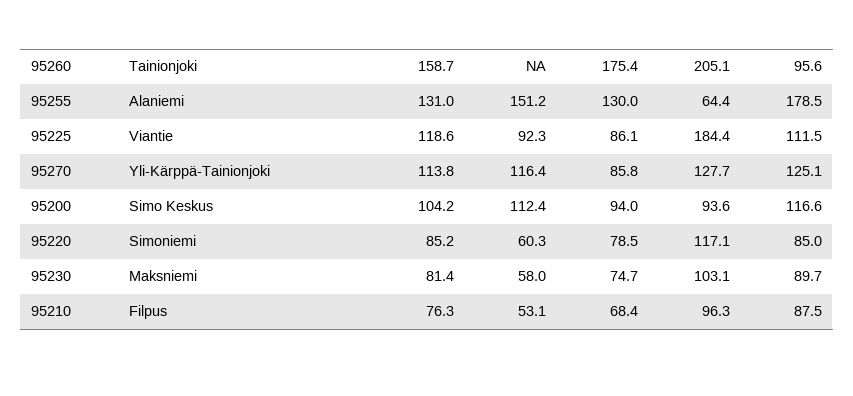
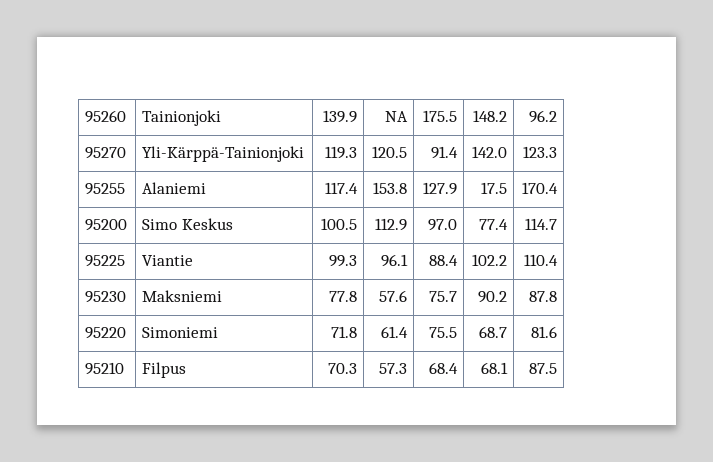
[417,61,454,71] 158.7 -> [322,110,357,123] 139.9
[601,61,638,71] [693,61,730,71] [793,61,822,71] [31,96,72,106] [129,95,185,106] [417,96,454,106] [509,96,546,106] [601,96,638,106] [701,96,730,106] [785,96,822,106] [31,131,72,141] [129,130,174,141] [417,131,454,141] [517,131,546,141] [609,131,638,141] [693,131,730,141] [785,131,822,141] [31,166,72,176] [129,165,271,179] [417,166,454,176] [509,166,546,176] [609,166,638,176] [693,166,730,176] [785,166,822,176] [31,201,72,211] [129,200,214,211] [417,201,454,211] [509,201,546,211] [609,201,638,211] [701,201,730,211] [785,201,822,211] [31,236,72,246] [129,235,197,246] [425,236,454,246] [517,236,546,246] [609,236,638,246] [693,236,730,246] [793,236,822,246] [31,271,72,281] [129,270,198,281] [425,271,454,281] [517,271,546,281] [609,271,638,281] [693,271,730,281] [793,271,822,281] 175.4 | 205.1 | 95.6 // 95255 | Alaniemi | 131.0 | 151.2 | 130.0 | 64.4 | 178.5 // 95225 | Viantie | 118.6 | 92.3 | 86.1 | 184.4 | 111.5 // 95270 | Yli-Kärppä-Tainionjoki | 113.8 | 116.4 | 85.8 | 127.7 | 125.1 // 95200 | Simo Keskus | 104.2 | 112.4 | 94.0 | 93.6 | 116.6 // 95220 | Simoniemi | 85.2 | 60.3 | 78.5 | 117.1 | 85.0 // 95230 | Maksniemi | 81.4 | 58.0 | 74.7 | 103.1 | 89.7 -> [422,110,457,122] [472,110,507,122] [528,110,557,123] [85,147,127,159] [142,146,305,162] [324,146,357,159] [371,146,407,158] [430,146,458,159] [471,146,507,158] [522,146,557,158] [85,183,126,195] [142,182,207,194] [324,182,358,194] [372,182,407,194] [422,182,457,195] [480,182,507,194] [521,182,558,194] [85,219,128,231] [142,218,233,230] [320,218,357,230] [374,218,407,231] [427,219,457,231] [478,219,508,230] [524,218,557,230] [85,255,126,267] [142,255,194,266] [328,255,357,267] [380,254,408,267] [428,255,458,266] [471,254,507,266] [523,254,558,266] [85,291,127,303] [142,290,223,302] [328,291,357,302] [378,290,407,302] [428,291,457,302] [477,291,507,303] [528,291,557,302] [85,327,127,339] [142,327,219,338] [330,326,357,338] [380,326,408,338] [428,327,457,338] [478,326,507,338] [530,326,557,338] 175.5 | 148.2 | 96.2 // 95270 | Yli-Kärppä-Tainionjoki | 119.3 | 120.5 | 91.4 | 142.0 | 123.3 // 95255 | Alaniemi | 117.4 | 153.8 | 127.9 | 17.5 | 170.4 // 95200 | Simo Keskus | 100.5 | 112.9 | 97.0 | 77.4 | 114.7 // 95225 | Viantie | 99.3 | 96.1 | 88.4 | 102.2 | 110.4 // 95230 | Maksniemi | 77.8 | 57.6 | 75.7 | 90.2 | 87.8 // 95220 | Simoniemi | 71.8 | 61.4 | 75.5 | 68.7 | 81.6
[425,306,454,316] [517,306,546,316] 76.3 | 53.1 -> [327,363,357,374] [378,363,407,374] 70.3 | 57.3
[701,306,730,316] 96.3 -> [480,362,508,374] 68.1

